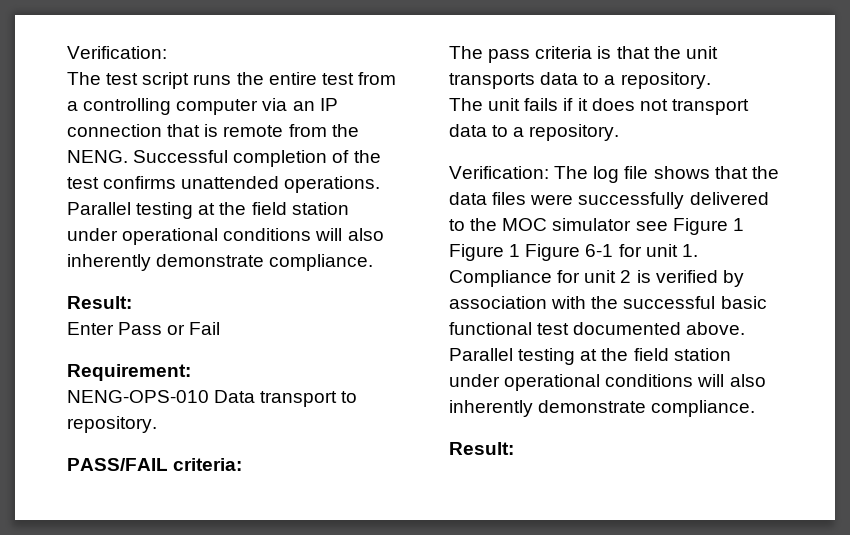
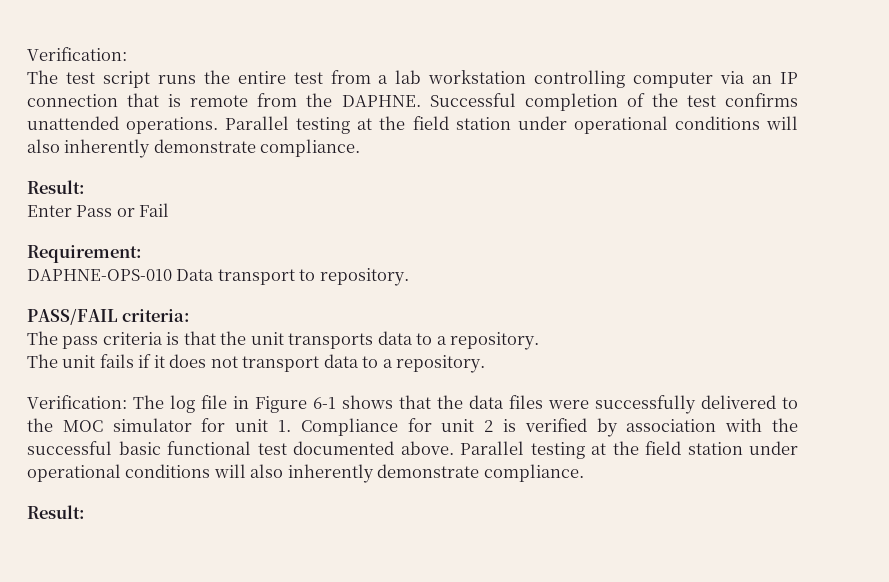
(78, 106) none -> [395,70,527,84] lab workstation
[67,150,128,163] NENG. -> [341,95,421,107] DAPHNE.
[67,390,209,403] NENG-OPS-010 -> [27,269,172,281] DAPHNE-OPS-010
(649, 172) none -> [233,396,336,413] in Figure 6-1
[635,218,744,235] [449,244,614,261] see Figure 1 Figure 1 Figure 6-1 -> (192, 425) none

